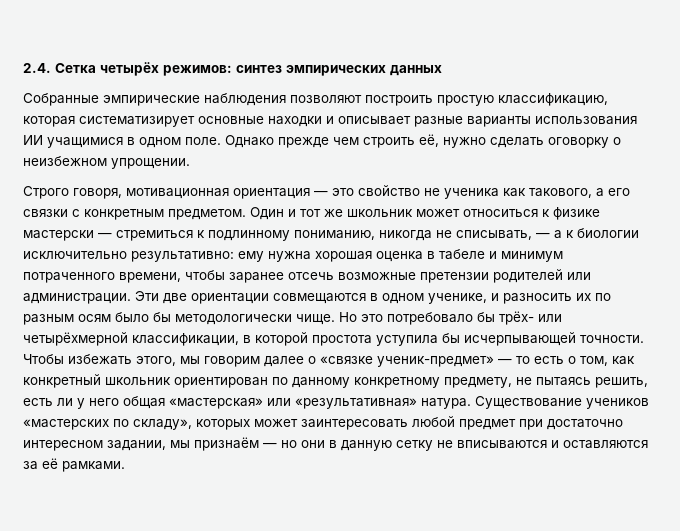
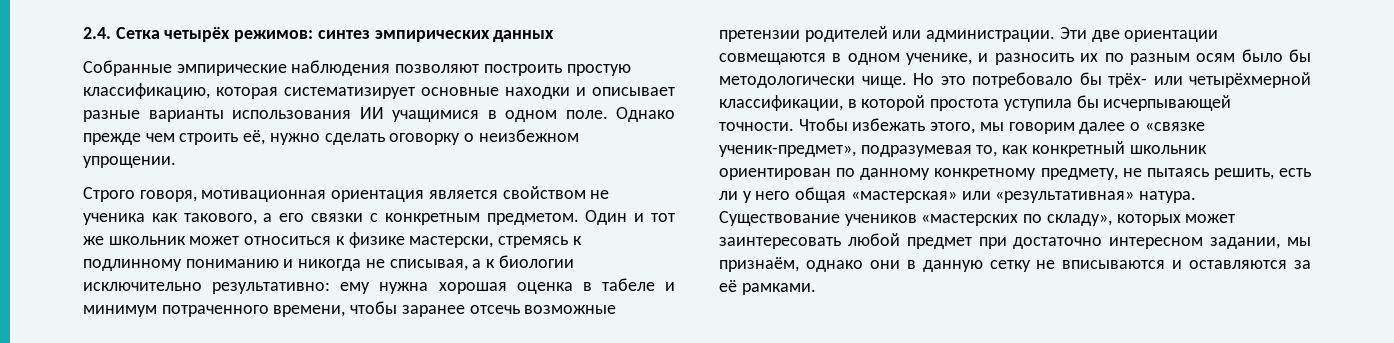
[314,185,420,196] — это свойство -> [428,186,586,199] является свойством
[23,230,550,241] мастерски — стремиться к подлинному пониманию, никогда не списывать, — -> [409,236,582,248] [83,259,468,271] мастерски, стремясь к подлинному пониманию и никогда не списывая,
[377,356,608,367] ученик-предмет» — то есть о том, -> [719,145,998,157] ученик-предмет», подразумевая то,
[194,437,297,451] признаём — но -> [719,257,863,272] признаём, однако

